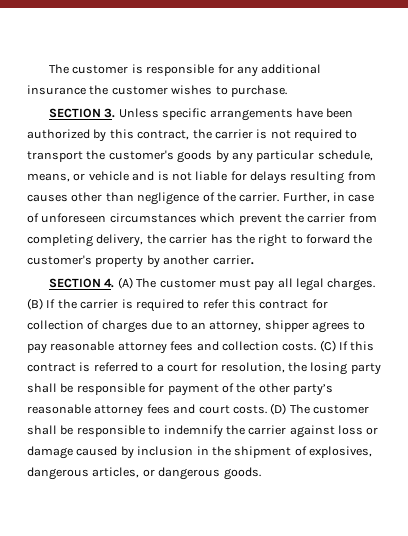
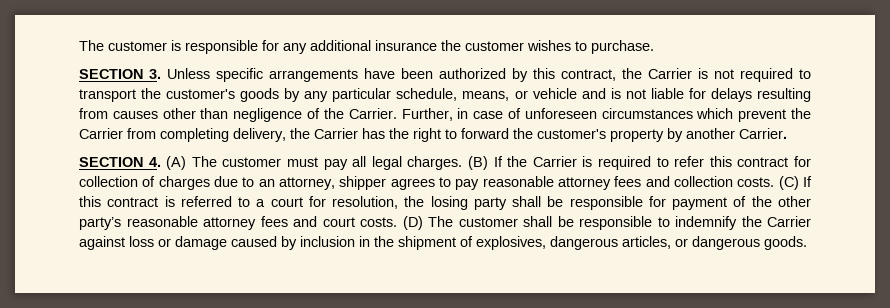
[214,129,253,139] carrier -> [648,68,692,79] Carrier
[239,192,280,202] carrier. -> [348,108,397,119] Carrier.
[307,213,346,223] carrier -> [79,128,123,139] Carrier
[169,234,208,244] carrier -> [314,128,358,139] Carrier
[212,255,254,265] carrier. -> [739,128,787,139] Carrier.
[80,299,119,309] carrier -> [532,156,577,167] Carrier
[248,425,287,435] carrier -> [767,216,811,227] Carrier

